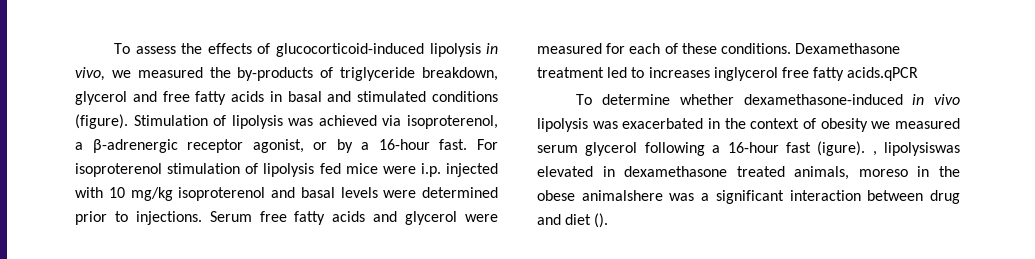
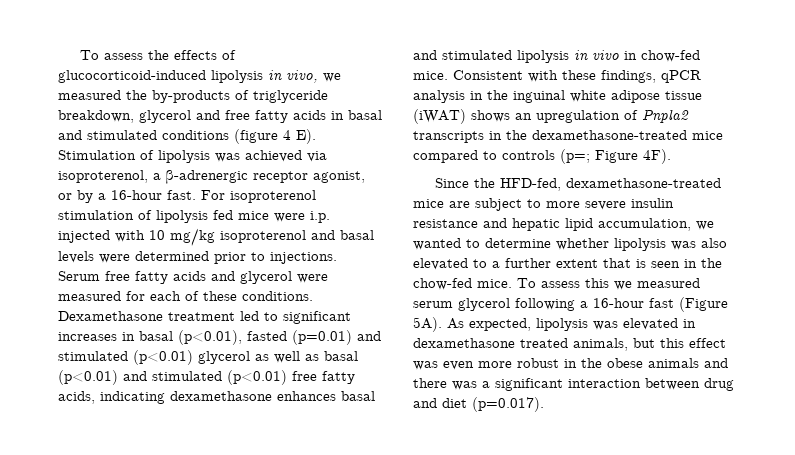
[75,114,128,129] (figure). -> [234,129,316,144] (figure 4 E).
[648,67,919,81] [576,94,960,105] [537,118,868,132] increases inglycerol free fatty acids.qPCR // To determine whether dexamethasone-induced in vivo lipolysis was exacerbated in the context of obesity -> [283,311,351,324] [58,330,381,345] [58,350,358,365] [58,370,355,385] [58,391,375,404] [413,50,700,63] [413,70,701,83] [413,90,702,103] [413,109,689,124] [413,130,723,143] [413,149,671,164] [434,178,721,191] [413,198,674,211] [413,218,714,231] [413,238,727,251] [413,258,722,270] [413,278,609,290] significant increases in basal (p<0.01), fasted (p=0.01) and stimulated (p<0.01) glycerol as well as basal (p<0.01) and stimulated (p<0.01) free fatty acids, indicating dexamethasone enhances basal and stimulated lipolysis in vivo in chow-fed mice. Consistent with these findings, qPCR analysis in the inguinal white adipose tissue (iWAT) shows an upregulation of Pnpla2 transcripts in the dexamethasone-treated mice compared to controls (p=; Figure 4F). // Since the HFD-fed, dexamethasone-treated mice are subject to more severe insulin resistance and hepatic lipid accumulation, we wanted to determine whether lipolysis was also elevated to a further extent that is seen in the chow-fed mice. To assess this
[817,141,960,156] (igure). , lipolysiswas -> [679,297,728,312] [413,317,618,332] (Figure 5A). As expected, lipolysis was
[858,166,960,177] [537,190,663,201] moreso in the obese animalshere -> [633,338,726,348] [413,358,728,370] [413,378,447,388] but this effect was even more robust in the obese animals and there
[594,213,609,228] (). -> [472,397,544,412] (p=0.017).

